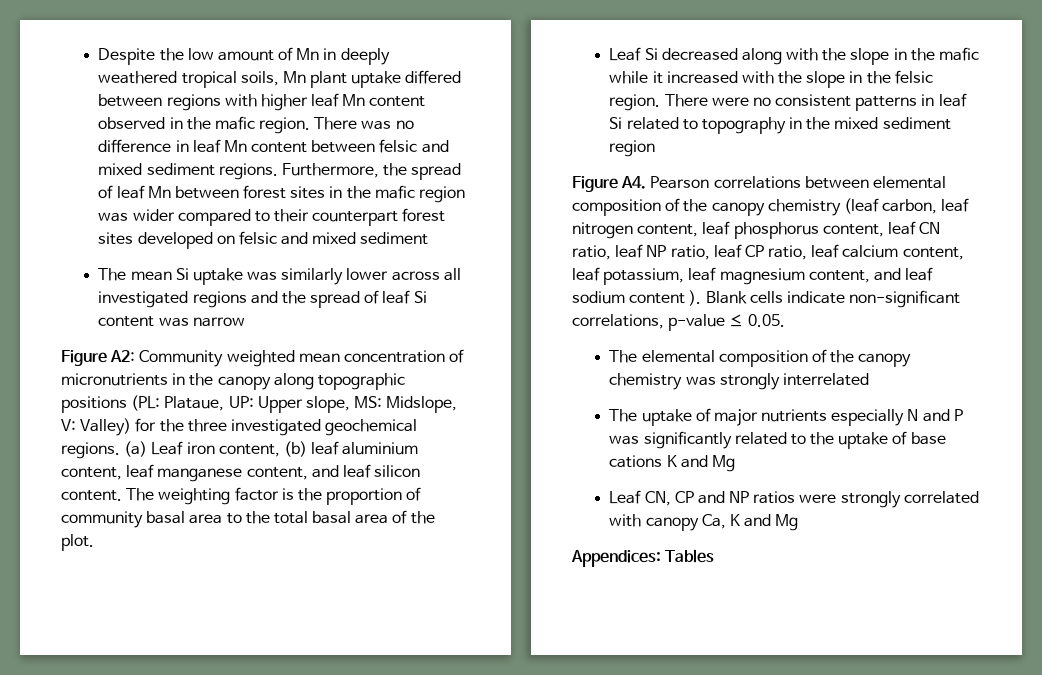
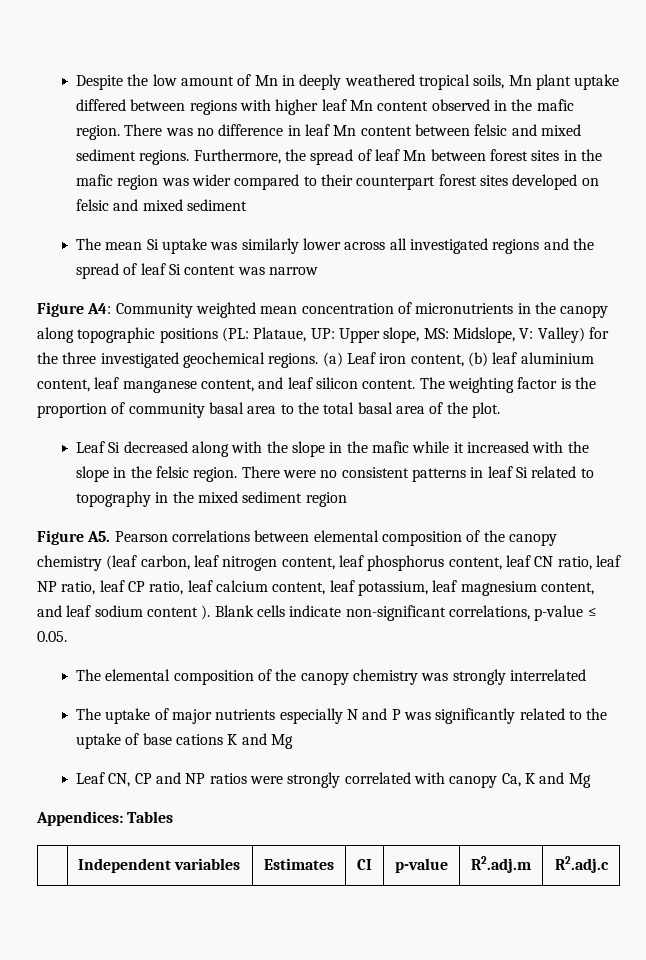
[110,350,136,362] A2: -> [87,303,112,314] A4:
[621,176,647,189] A4. -> [87,531,111,542] A5.
(715, 556) none -> [78,858,241,873] [264,858,334,870] [357,859,372,870] [395,858,448,873] [471,856,531,873] [554,856,609,873] // | Independent variables | Estimates | CI | p-value | R2.adj.m | R2.adj.c

